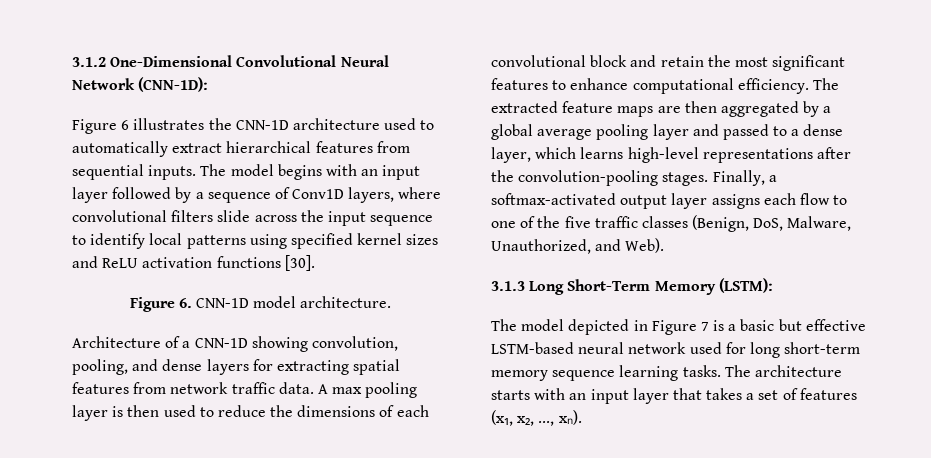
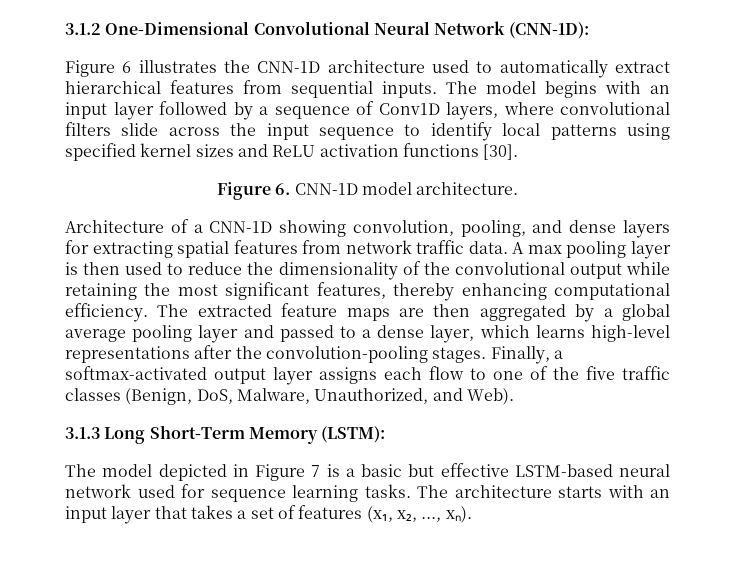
[297,405,429,417] [491,55,846,71] [491,78,629,90] dimensions of each convolutional block and retain the most significant features to enhance -> [278,261,670,280] [65,282,547,301] dimensionality of the convolutional output while retaining the most significant features, thereby enhancing
[749,342,861,358] [491,370,548,381] long short-term memory -> (205, 491) none

